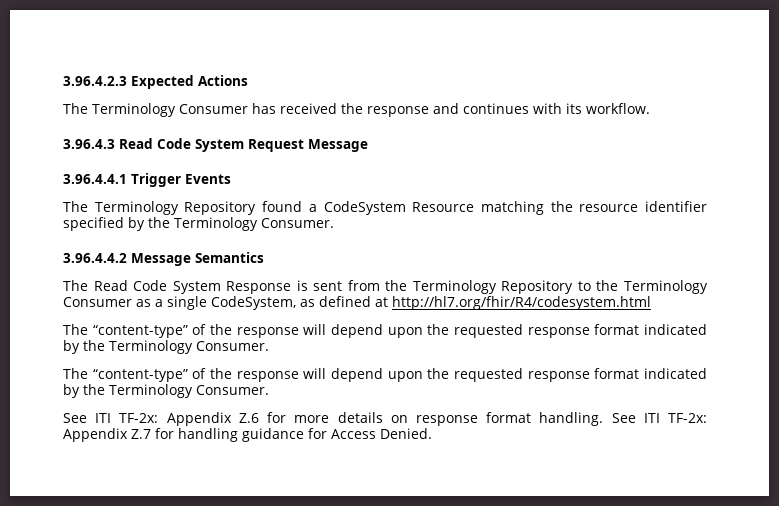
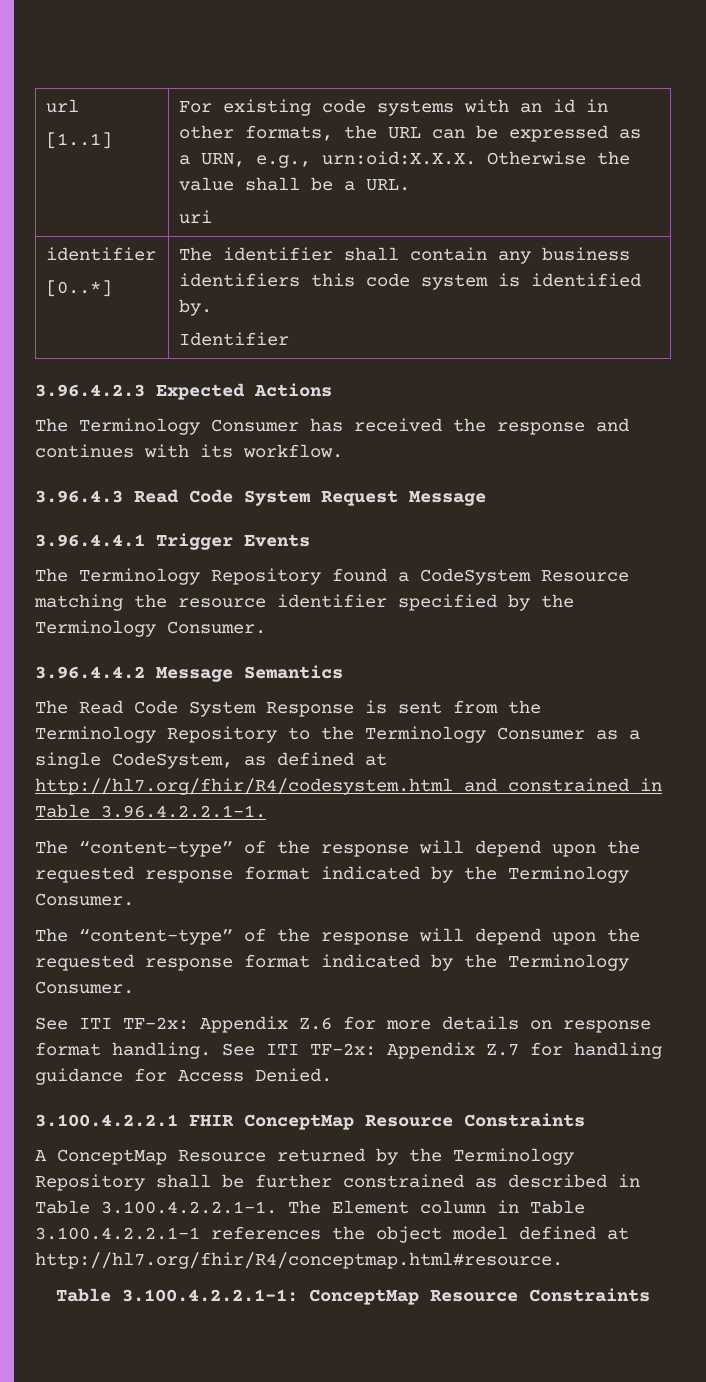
(63, 81) none -> [46,99,80,113] [46,132,113,149] [179,99,609,116] [179,125,642,142] [179,151,631,168] [179,177,411,191] [179,210,213,224] [46,247,157,261] [46,280,113,297] [179,247,631,264] [179,273,642,290] [179,299,213,316] [179,332,290,346] url // [1..1] | For existing code systems with an id in other formats, the URL can be expressed as a URN, e.g., urn:oid:X.X.X. Otherwise the value shall be a URL. // uri // identifier // [0..*] | The identifier shall contain any business identifiers this code system is identified by. // Identifier //
(651, 303) none -> [464,778,662,792] [35,804,266,818] and constrained in Table 3.96.4.2.2.1-1.
(432, 433) none -> [35,1113,585,1130] [35,1148,574,1165] [35,1174,640,1191] [35,1200,585,1214] [35,1226,629,1243] [35,1252,563,1269] [56,1288,650,1305] // 3.100.4.2.2.1 FHIR ConceptMap Resource Constraints // A ConceptMap Resource returned by the Terminology Repository shall be further constrained as described in Table 3.100.4.2.2.1-1. The Element column in Table 3.100.4.2.2.1-1 references the object model defined at http://hl7.org/fhir/R4/conceptmap.html#resource. // Table 3.100.4.2.2.1-1: ConceptMap Resource Constraints

